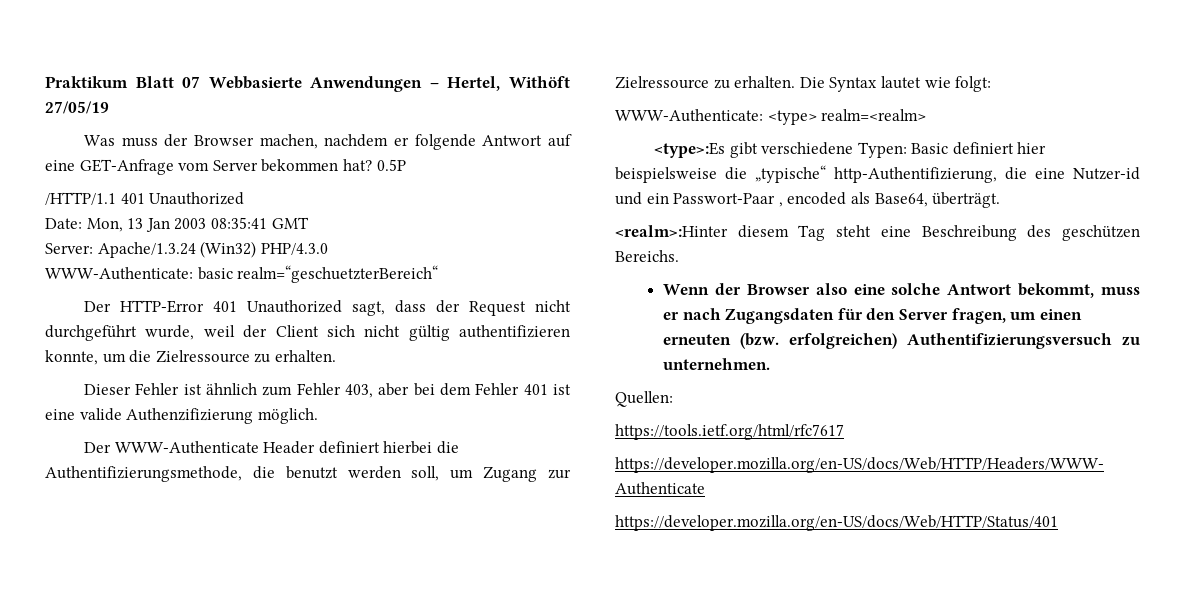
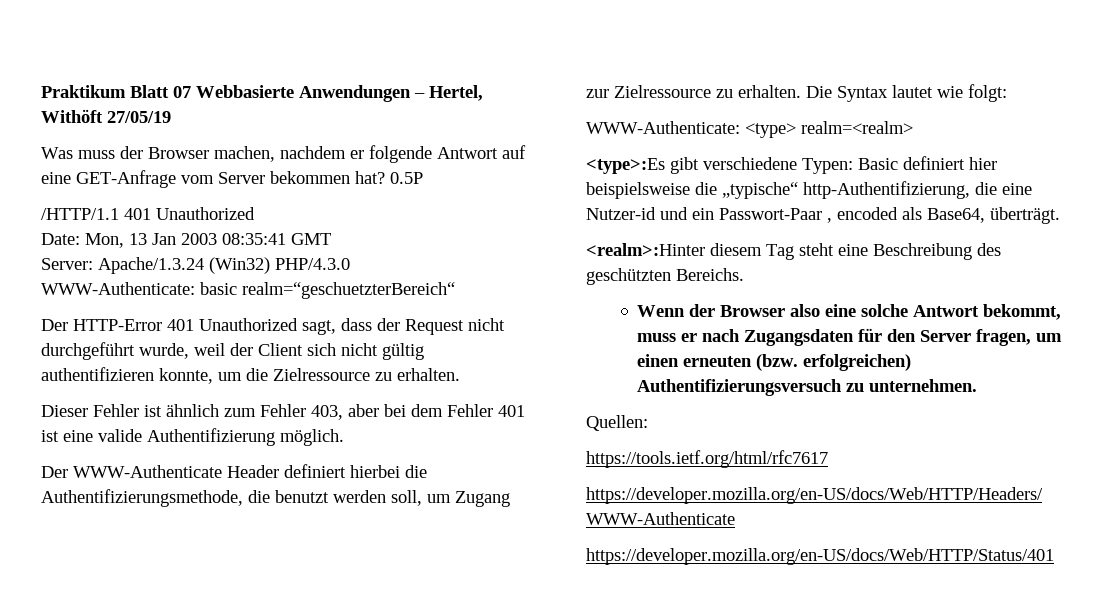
[126,408,254,424] Authenzifizierung -> [147,428,275,446] Authentifizierung
[1062,225,1140,241] geschützen -> [586,268,671,285] geschützten

